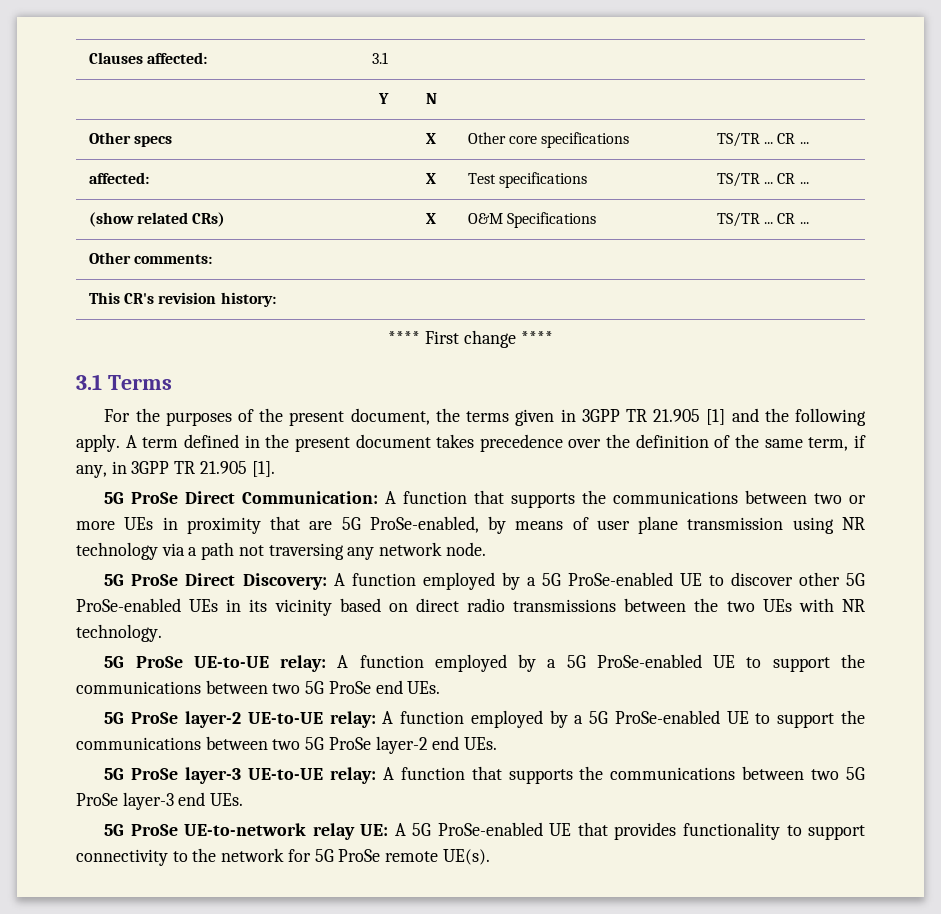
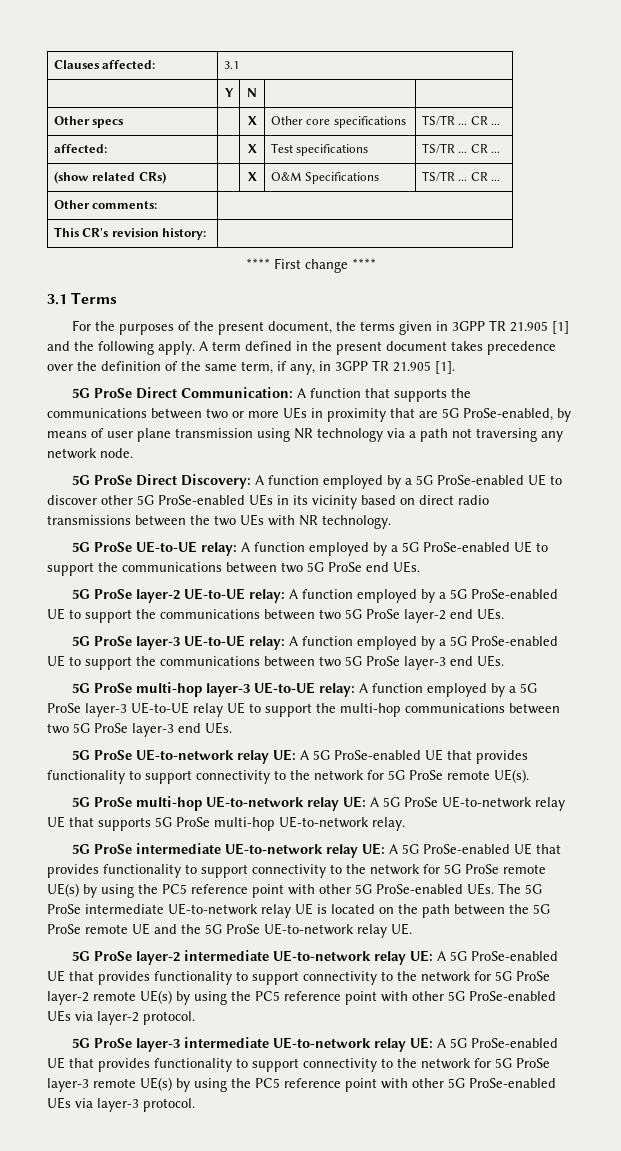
[471,766,573,784] that supports -> [356,636,558,650] [47,655,132,670] employed by a 5G ProSe-enabled UE to support
(244, 799) none -> [71,682,537,697] [47,702,560,717] [47,722,232,737] // 5G ProSe multi-hop layer-3 UE-to-UE relay: A function employed by a 5G ProSe layer-3 UE-to-UE relay UE to support the multi-hop communications between two 5G ProSe layer-3 end UEs.
(490, 857) none -> [71,796,565,811] [47,816,405,831] [71,843,561,858] [47,864,546,878] [47,883,542,898] [47,903,550,918] [47,923,412,938] [71,950,558,965] [47,970,550,985] [47,990,556,1005] [47,1010,195,1025] [71,1037,558,1052] [47,1057,550,1072] [47,1077,556,1092] [47,1097,195,1112] // 5G ProSe multi-hop UE-to-network relay UE: A 5G ProSe UE-to-network relay UE that supports 5G ProSe multi-hop UE-to-network relay. // 5G ProSe intermediate UE-to-network relay UE: A 5G ProSe-enabled UE that provides functionality to support connectivity to the network for 5G ProSe remote UE(s) by using the PC5 reference point with other 5G ProSe-enabled UEs. The 5G ProSe intermediate UE-to-network relay UE is located on the path between the 5G ProSe remote UE and the 5G ProSe UE-to-network relay UE. // 5G ProSe layer-2 intermediate UE-to-network relay UE: A 5G ProSe-enabled UE that provides functionality to support connectivity to the network for 5G ProSe layer-2 remote UE(s) by using the PC5 reference point with other 5G ProSe-enabled UEs via layer-2 protocol. // 5G ProSe layer-3 intermediate UE-to-network relay UE: A 5G ProSe-enabled UE that provides functionality to support connectivity to the network for 5G ProSe layer-3 remote UE(s) by using the PC5 reference point with other 5G ProSe-enabled UEs via layer-3 protocol.

